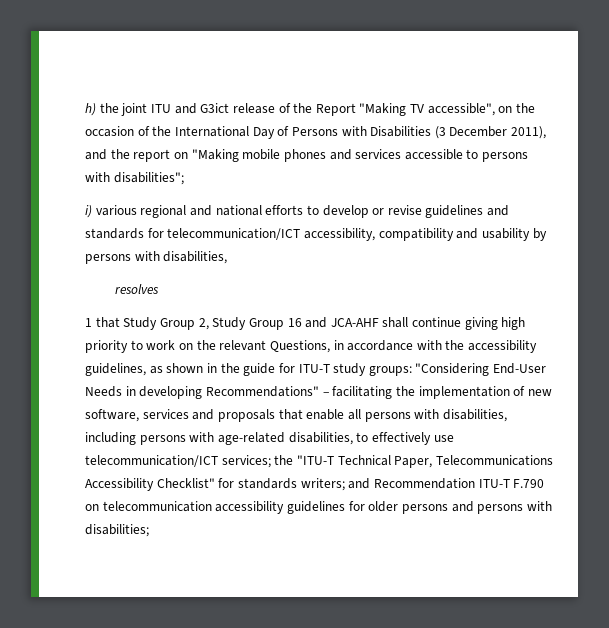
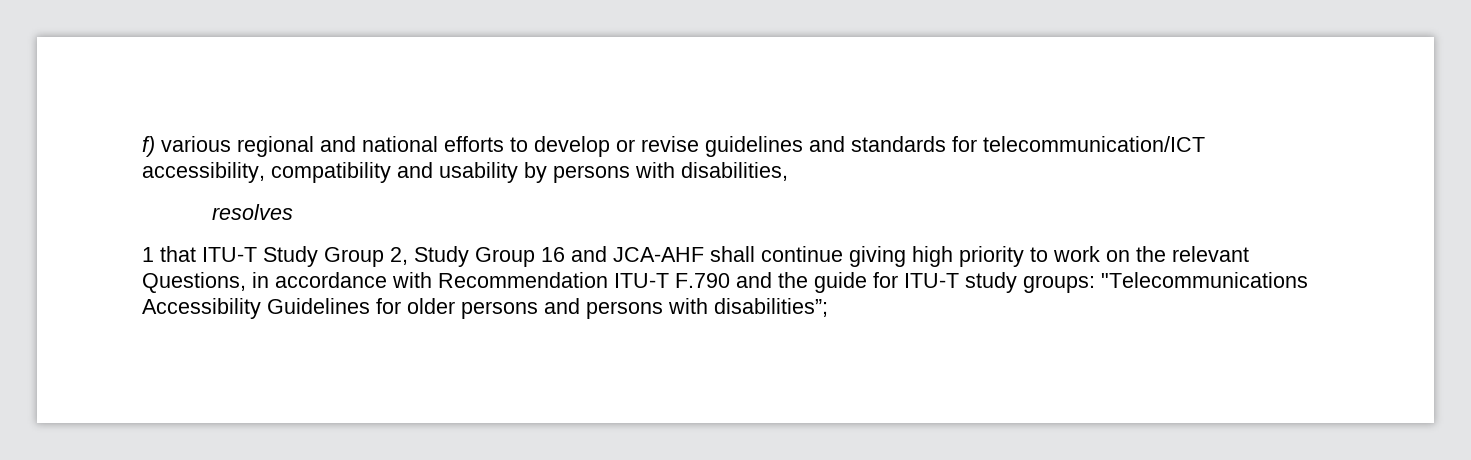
[85,103,536,116] [85,126,547,139] [85,149,529,162] [85,172,184,185] [85,205,92,218] h) the joint ITU and G3ict release of the Report "Making TV accessible", on the occasion of the International Day of Persons with Disabilities (3 December 2011), and the report on "Making mobile phones and services accessible to persons with disabilities"; // i) -> [142,136,155,157] f)
(120, 322) none -> [202,247,257,262] ITU-T
[445,340,538,353] [85,363,217,376] the accessibility guidelines, as shown in -> [438,272,772,288] Recommendation ITU-T F.790 and
[415,363,547,376] [85,386,552,399] [85,409,507,422] [85,432,454,445] [85,455,553,468] [85,478,545,491] [85,501,345,514] "Considering End-User Needs in developing Recommendations" – facilitating the implementation of new software, services and proposals that enable all persons with disabilities, including persons with age-related disabilities, to effectively use telecommunication/ICT services; the "ITU-T Technical Paper, Telecommunications Accessibility Checklist" for standards writers; and Recommendation ITU-T F.790 on telecommunication accessibility guidelines -> [1101,272,1308,288] [142,298,370,319] "Telecommunications Accessibility Guidelines
[85,524,149,537] disabilities; -> [714,298,828,317] disabilities”;

